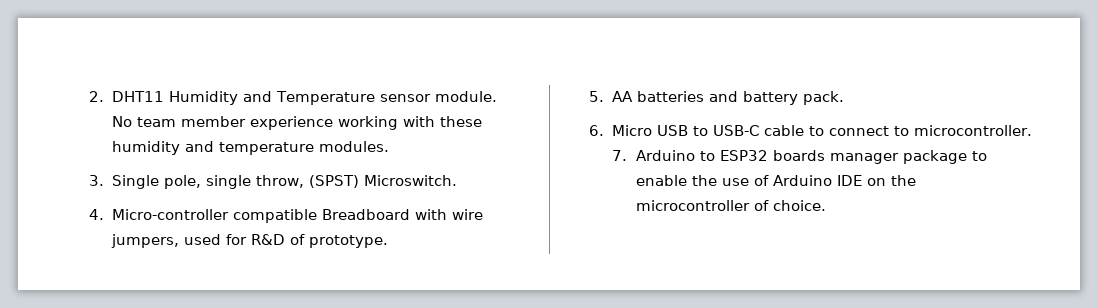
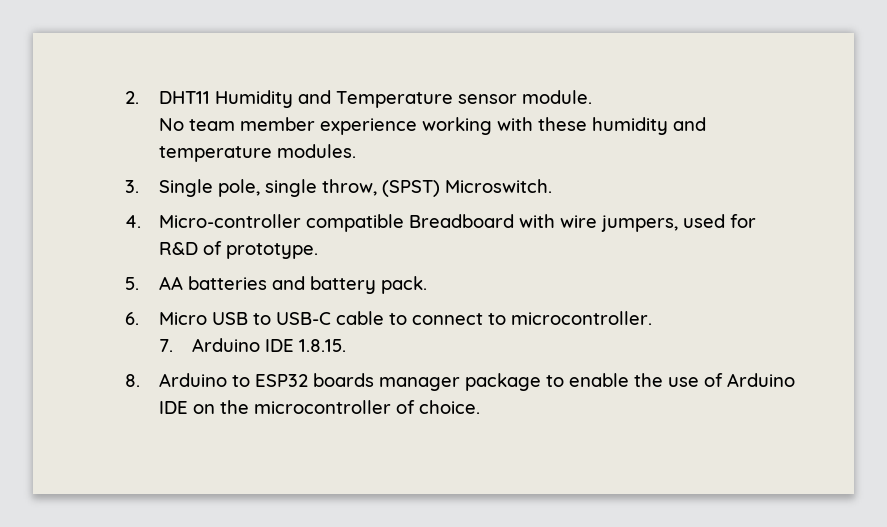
(696, 155) none -> [264,339,346,352] [125,373,227,387] IDE 1.8.15. // 8. Arduino

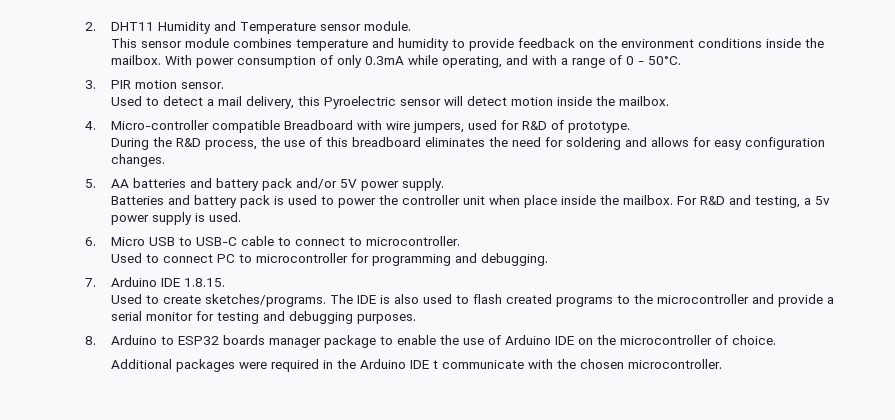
[158,117,706,135] [158,144,356,162] [125,179,552,197] No team member experience working with these humidity and temperature modules. // 3. Single pole, single throw, (SPST) Microswitch. -> [111,38,825,51] [111,55,682,68] [84,80,225,89] [111,96,670,109] This sensor module combines temperature and humidity to provide feedback on the environment conditions inside the mailbox. With power consumption of only 0.3mA while operating, and with a range of 0 - 50°C. // 3. PIR motion sensor. // Used to detect a mail delivery, this Pyroelectric sensor will detect motion inside the mailbox.
(318, 251) none -> [111,137,826,150] [111,154,166,167] // During the R&D process, the use of this breadboard eliminates the need for soldering and allows for easy configuration changes.
[380,276,427,294] pack. -> [262,178,445,191] [111,195,831,208] [111,212,242,225] pack and/or 5V power supply. // Batteries and battery pack is used to power the controller unit when place inside the mailbox. For R&D and testing, a 5v power supply is used.
[158,338,346,352] 7. Arduino IDE 1.8.15. -> [111,253,549,266] [84,277,226,287] [111,294,835,307] [111,311,417,324] Used to connect PC to microcontroller for programming and debugging. // 7. Arduino IDE 1.8.15. // Used to create sketches/programs. The IDE is also used to flash created programs to the microcontroller and provide a serial monitor for testing and debugging purposes.
(480, 407) none -> [111,359,723,372] // Additional packages were required in the Arduino IDE t communicate with the chosen microcontroller.

